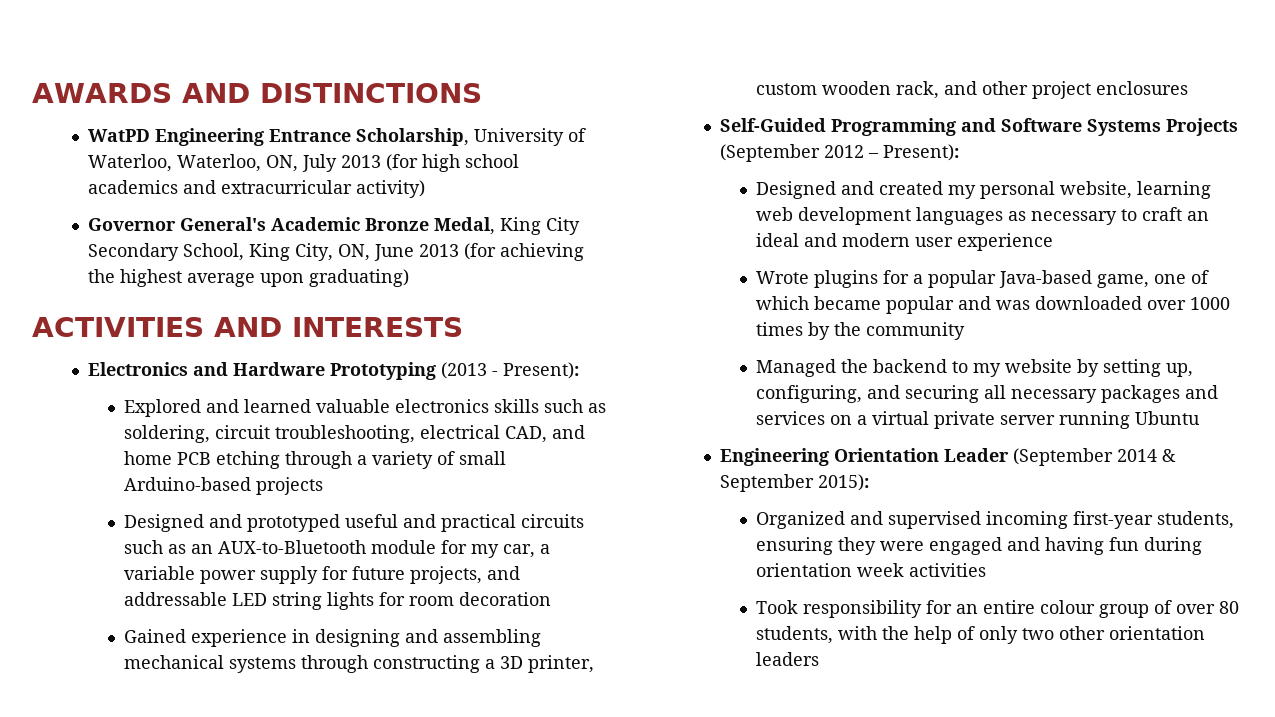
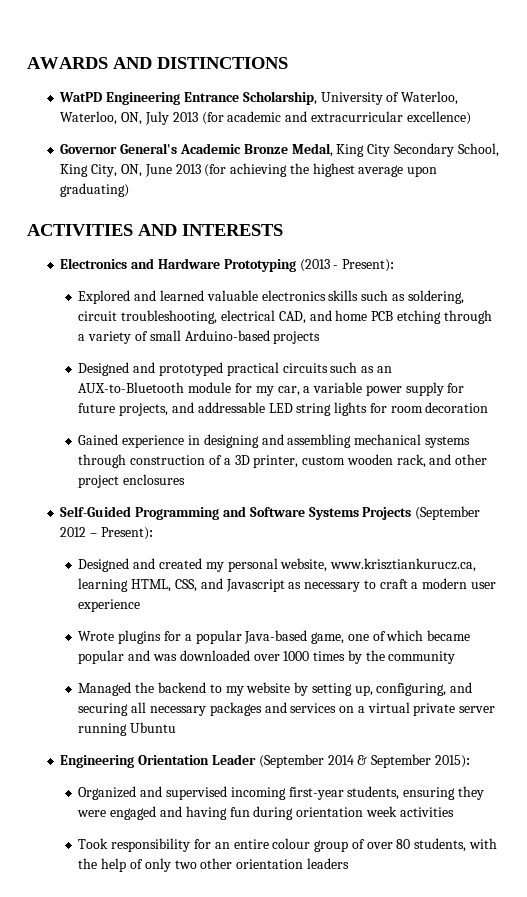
[421,154,519,172] [87,180,178,194] high school academics -> [227,111,282,122] academic
[355,180,425,198] activity) -> [406,111,471,125] excellence)
[344,514,436,528] useful and -> (223, 369) none
[372,655,480,673] constructing -> [130,455,222,465] construction of
[1136,181,1211,199] [755,207,1003,225] learning web development languages -> [330,558,477,572] [78,578,285,592] www.krisztiankurucz.ca, learning HTML, CSS, and Javascript
[1186,211,1209,221] [755,233,837,247] an ideal and -> [411,582,419,589] a

